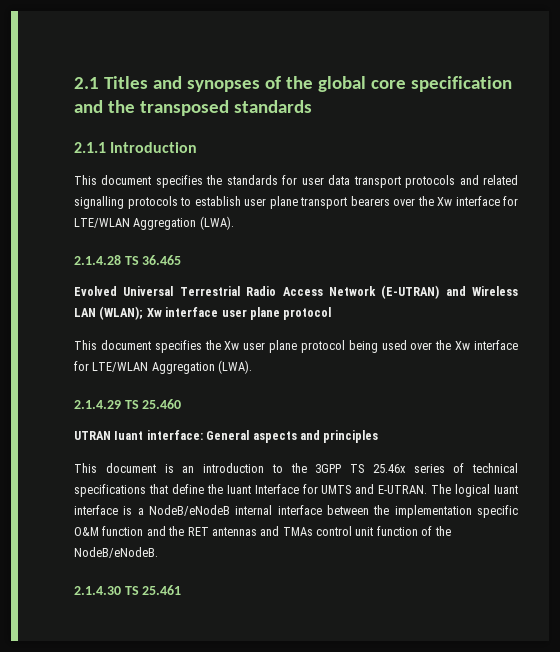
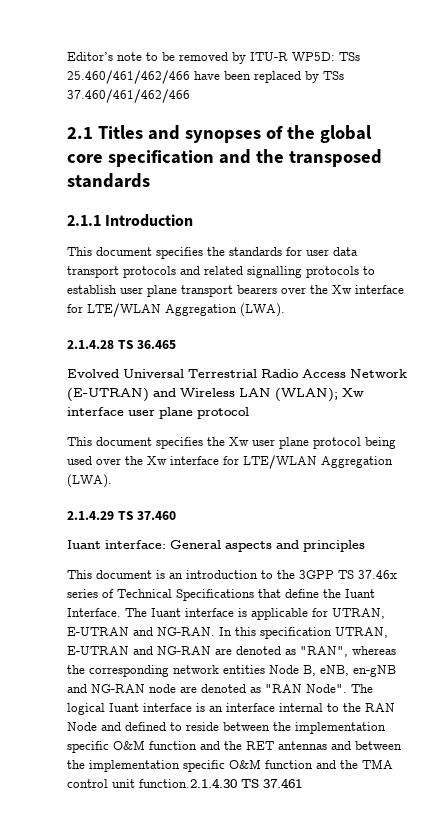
(74, 83) none -> [67,52,360,64] [67,70,344,84] [67,89,190,103] Editor’s note to be removed by ITU-R WP5D: TSs 25.460/461/462/466 have been replaced by TSs 37.460/461/462/466 //
[142,399,182,409] [74,431,111,440] 25.460 // UTRAN -> [137,511,177,520] 37.460 //
[372,464,406,473] 25.46x -> [358,570,397,579] 37.46x
[472,463,518,473] [74,484,146,497] technical specifications -> [117,589,254,601] Technical Specifications
[254,484,428,494] Interface for UMTS and E-UTRAN. -> [67,608,385,620] [67,627,388,639] [67,646,396,657] [67,665,396,677] [67,684,347,693] Interface. The Iuant interface is applicable for UTRAN, E-UTRAN and NG-RAN. In this specification UTRAN, E-UTRAN and NG-RAN are denoted as "RAN", whereas the corresponding network entities Node B, eNB, en-gNB and NG-RAN node are denoted as "RAN Node".
[137,505,322,516] a NodeB/eNodeB internal interface -> [209,703,395,712] [67,722,219,731] an interface internal to the RAN Node and defined to reside
[282,526,451,536] [74,547,158,558] [74,585,182,595] TMAs control unit function of the NodeB/eNodeB. // 2.1.4.30 TS 25.461 -> [355,741,402,750] [67,759,393,772] [67,778,302,788] between the implementation specific O&M function and the TMA control unit function.2.1.4.30 TS 37.461

